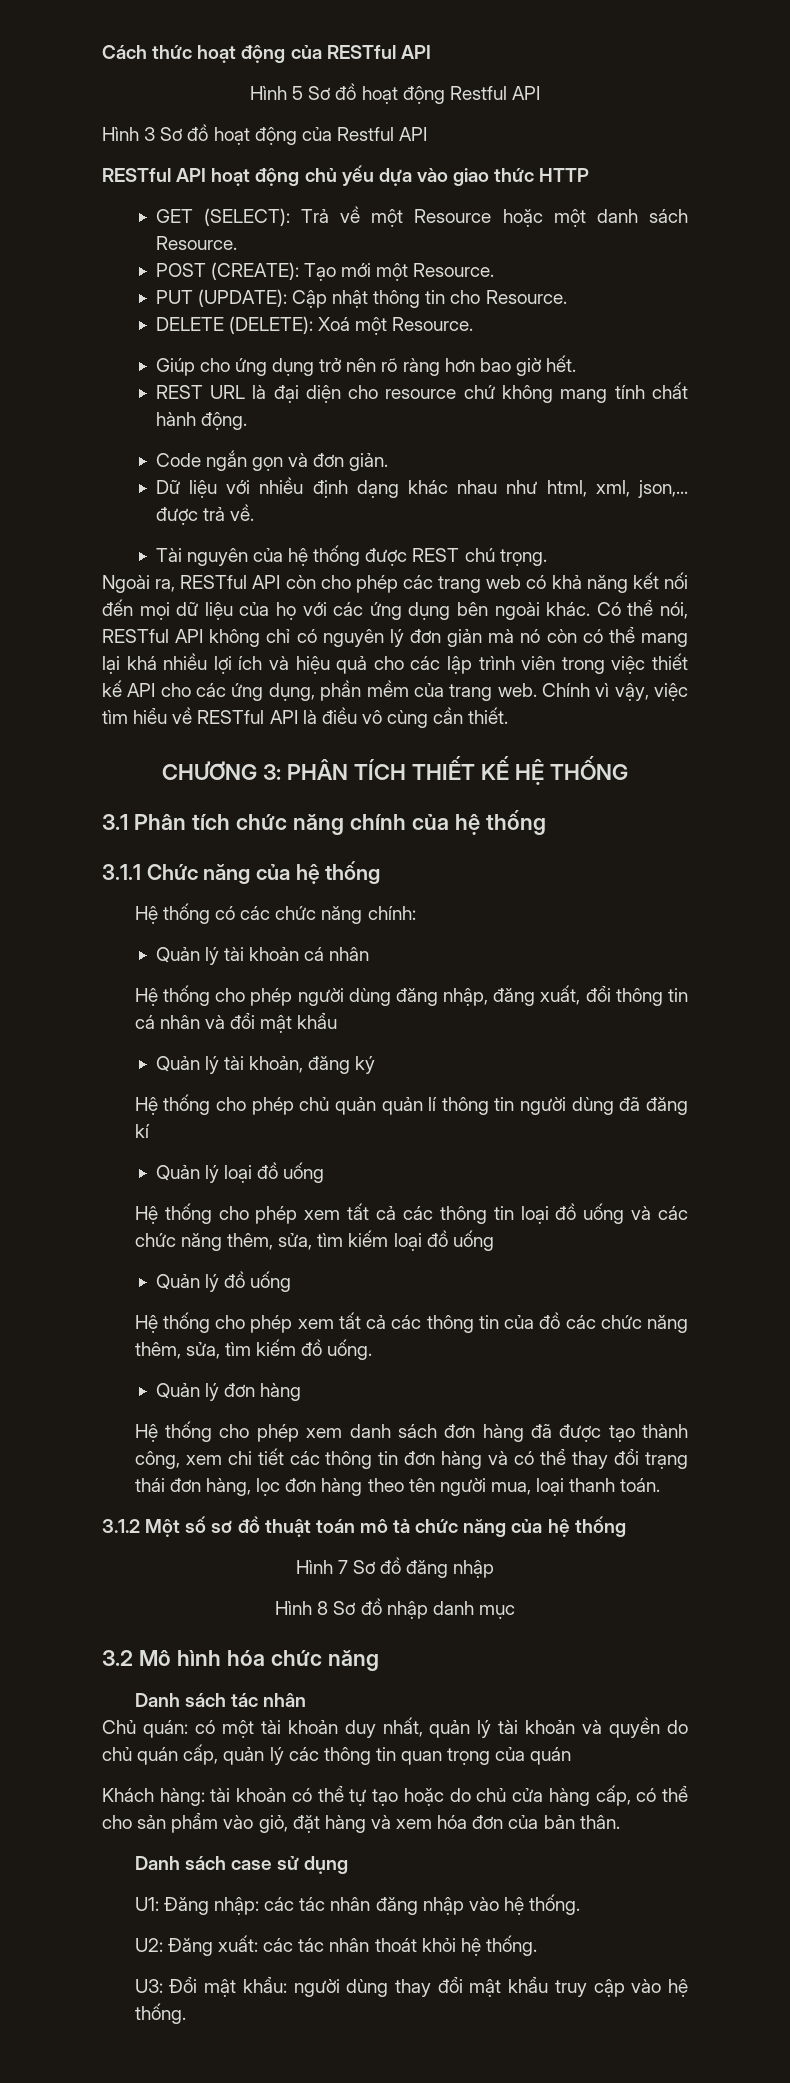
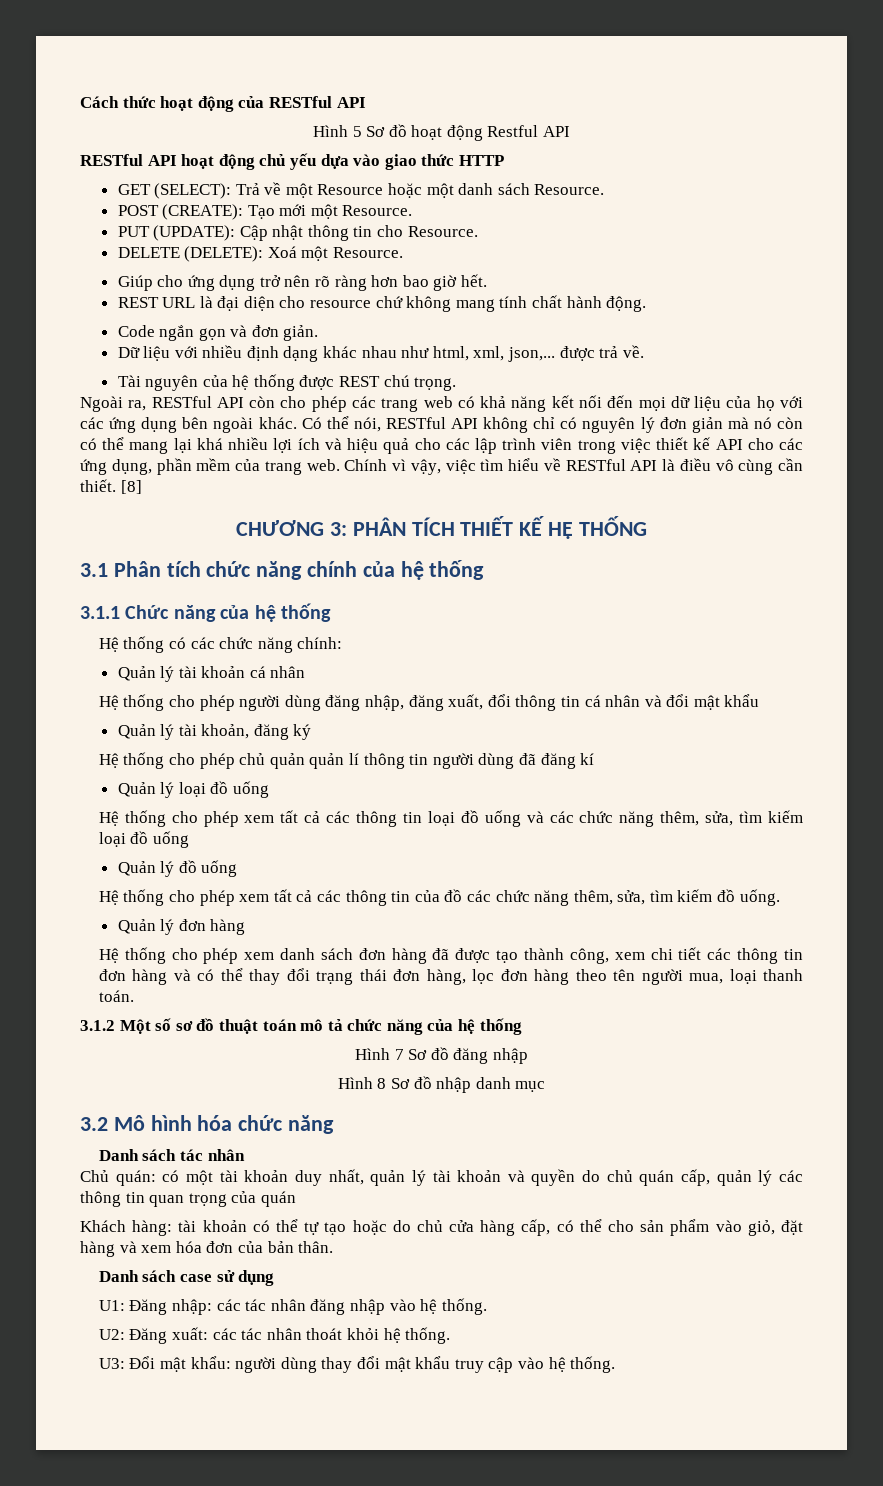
[102,124,428,145] // Hình 3 Sơ đồ hoạt động của Restful API -> (571, 131) none
(509, 715) none -> [120,480,142,494] [8]

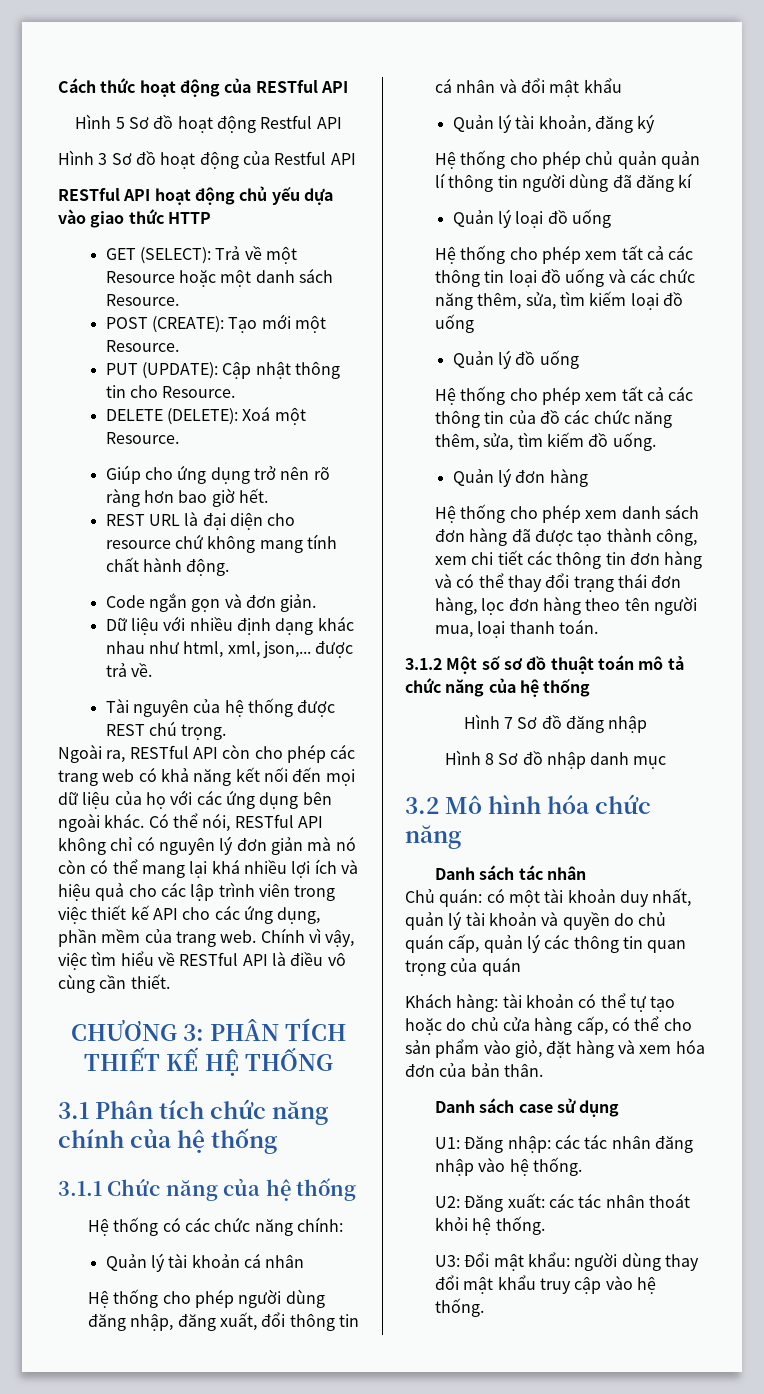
(571, 131) none -> [58,150,356,169] // Hình 3 Sơ đồ hoạt động của Restful API
[120,480,142,494] [8] -> (170, 981) none

